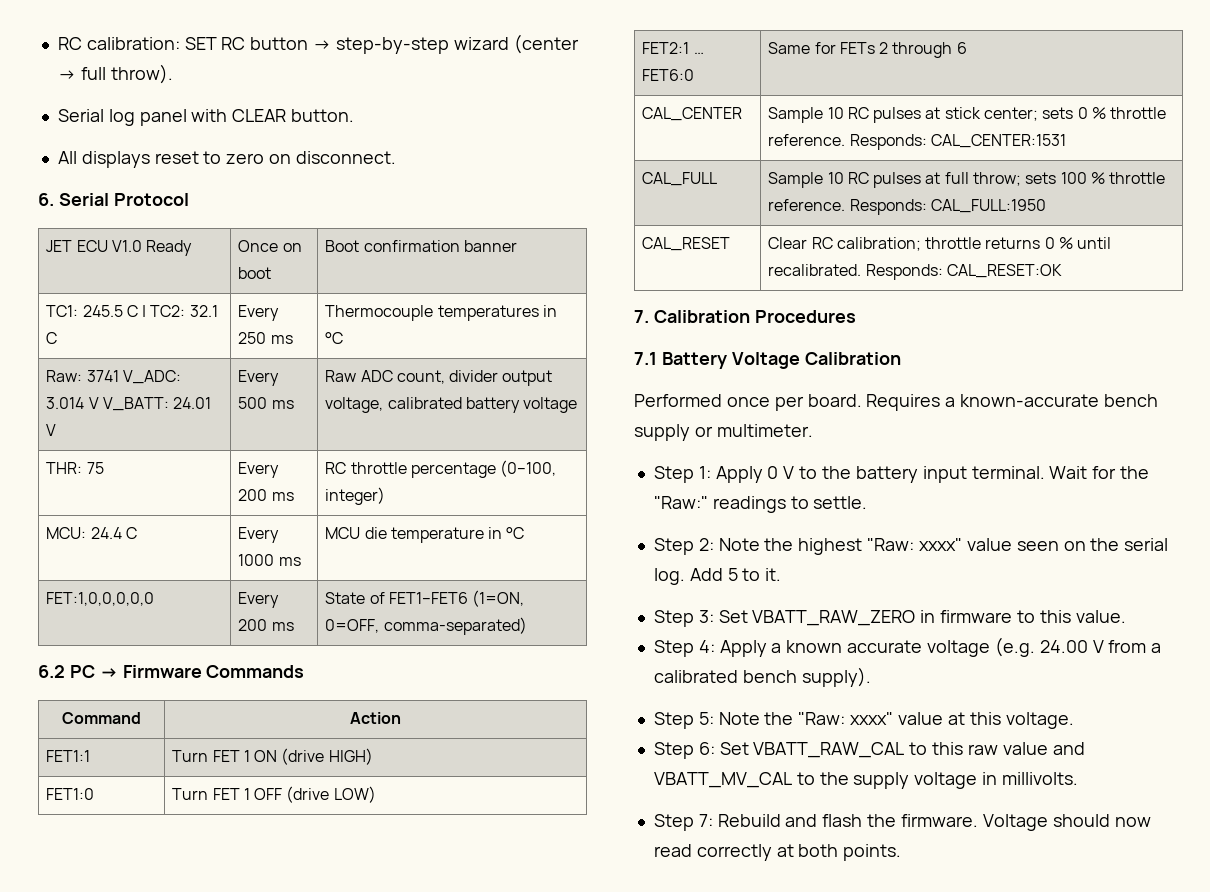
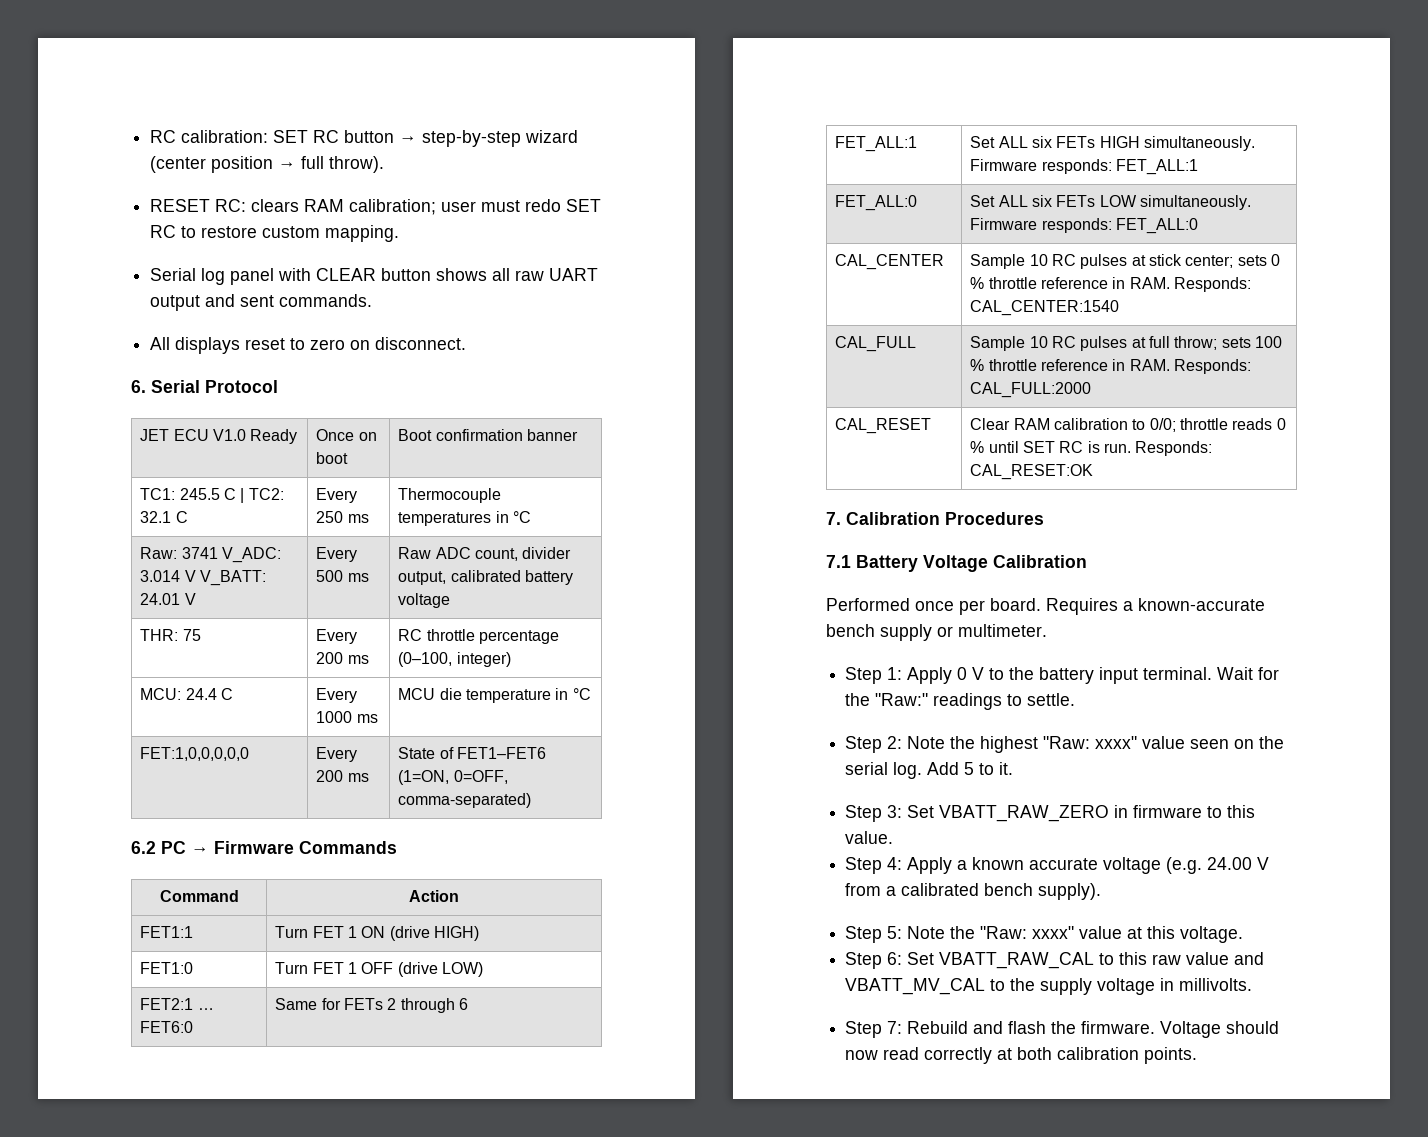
(579, 44) none -> [211,156,274,173] position
(173, 74) none -> [150,199,602,215] [150,225,400,242] // RESET RC: clears RAM calibration; user must redo SET RC to restore custom mapping.
[291,109,355,122] button. -> [381,268,599,281] [150,294,373,311] button shows all raw UART output and sent commands.
[502,370,553,386] [325,397,384,413] output voltage, -> [398,571,447,585] output,
(967, 48) none -> [835,136,918,152] [970,136,1255,151] [970,159,1198,175] [835,195,918,211] [970,195,1251,210] [970,218,1198,234] // FET_ALL:1 | Set ALL six FETs HIGH simultaneously. Firmware responds: FET_ALL:1 // FET_ALL:0 | Set ALL six FETs LOW simultaneously. Firmware responds: FET_ALL:0
[768,134,1066,150] reference. Responds: CAL_CENTER:1531 -> [1040,277,1251,292] [970,300,1120,316] reference in RAM. Responds: CAL_CENTER:1540
[768,199,1046,215] [642,237,731,251] [768,237,1112,251] [768,264,862,276] reference. Responds: CAL_FULL:1950 // CAL_RESET | Clear RC calibration; throttle returns 0 % until recalibrated. -> [1040,359,1251,374] [970,382,1092,398] [835,418,932,434] [970,418,1286,432] [970,441,1131,453] reference in RAM. Responds: CAL_FULL:2000 // CAL_RESET | Clear RAM calibration to 0/0; throttle reads 0 % until SET RC is run.
(839, 850) none -> [1057,1047,1140,1060] calibration

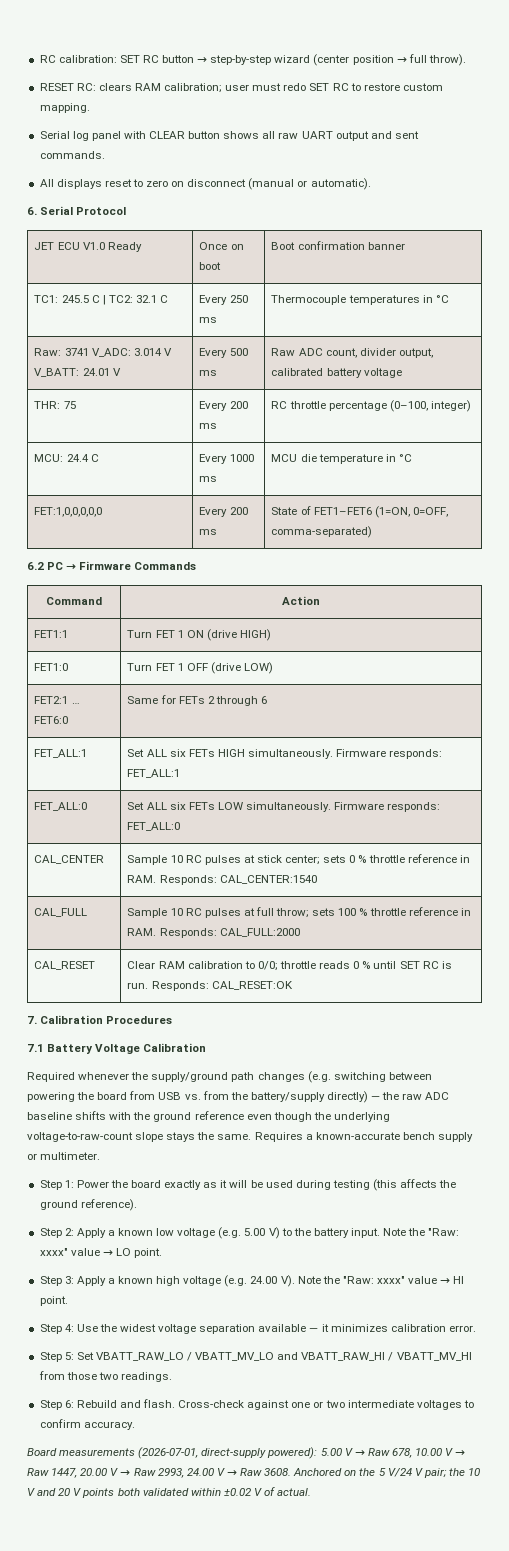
[375,337,467,350] disconnect. -> [187,178,371,190] disconnect (manual or automatic).
[826,598,1041,615] Performed once per board. -> [27,1071,432,1083] [27,1091,450,1103] [27,1111,390,1122] [27,1132,252,1142] Required whenever the supply/ground path changes (e.g. switching between powering the board from USB vs. from the battery/supply directly) — the raw ADC baseline shifts with the ground reference even though the underlying voltage-to-raw-count slope stays the same.
[907,667,1280,684] [845,693,1076,710] [845,736,1285,753] [845,762,1014,779] [845,805,1256,822] [845,831,894,844] [845,857,1270,874] [845,883,1102,900] [845,926,1244,943] [845,952,1265,969] [845,978,1253,995] [845,1021,1280,1038] [845,1047,1198,1064] Apply 0 V to the battery input terminal. Wait for the "Raw:" readings to settle. // Step 2: Note the highest "Raw: xxxx" value seen on the serial log. Add 5 to it. // Step 3: Set VBATT_RAW_ZERO in firmware to this value. // Step 4: Apply a known accurate voltage (e.g. 24.00 V from a calibrated bench supply). // Step 5: Note the "Raw: xxxx" value at this voltage. // Step 6: Set VBATT_RAW_CAL to this raw value and VBATT_MV_CAL to the supply voltage in millivolts. // Step 7: Rebuild and flash the firmware. Voltage should now read correctly at both calibration points. -> [76,1179,457,1191] [39,1199,137,1211] [39,1227,460,1239] [39,1248,163,1258] [39,1275,465,1287] [39,1296,68,1306] [39,1324,476,1334] [39,1352,472,1362] [38,1371,172,1382] [39,1399,474,1410] [39,1419,135,1430] [27,1447,466,1459] [27,1468,481,1478] [27,1487,312,1498] Power the board exactly as it will be used during testing (this affects the ground reference). // Step 2: Apply a known low voltage (e.g. 5.00 V) to the battery input. Note the "Raw: xxxx" value → LO point. // Step 3: Apply a known high voltage (e.g. 24.00 V). Note the "Raw: xxxx" value → HI point. // Step 4: Use the widest voltage separation available — it minimizes calibration error. // Step 5: Set VBATT_RAW_LO / VBATT_MV_LO and VBATT_RAW_HI / VBATT_MV_HI from those two readings. // Step 6: Rebuild and flash. Cross-check against one or two intermediate voltages to confirm accuracy. // Board measurements (2026-07-01, direct-supply powered): 5.00 V → Raw 678, 10.00 V → Raw 1447, 20.00 V → Raw 2993, 24.00 V → Raw 3608. Anchored on the 5 V/24 V pair; the 10 V and 20 V points both validated within ±0.02 V of actual.

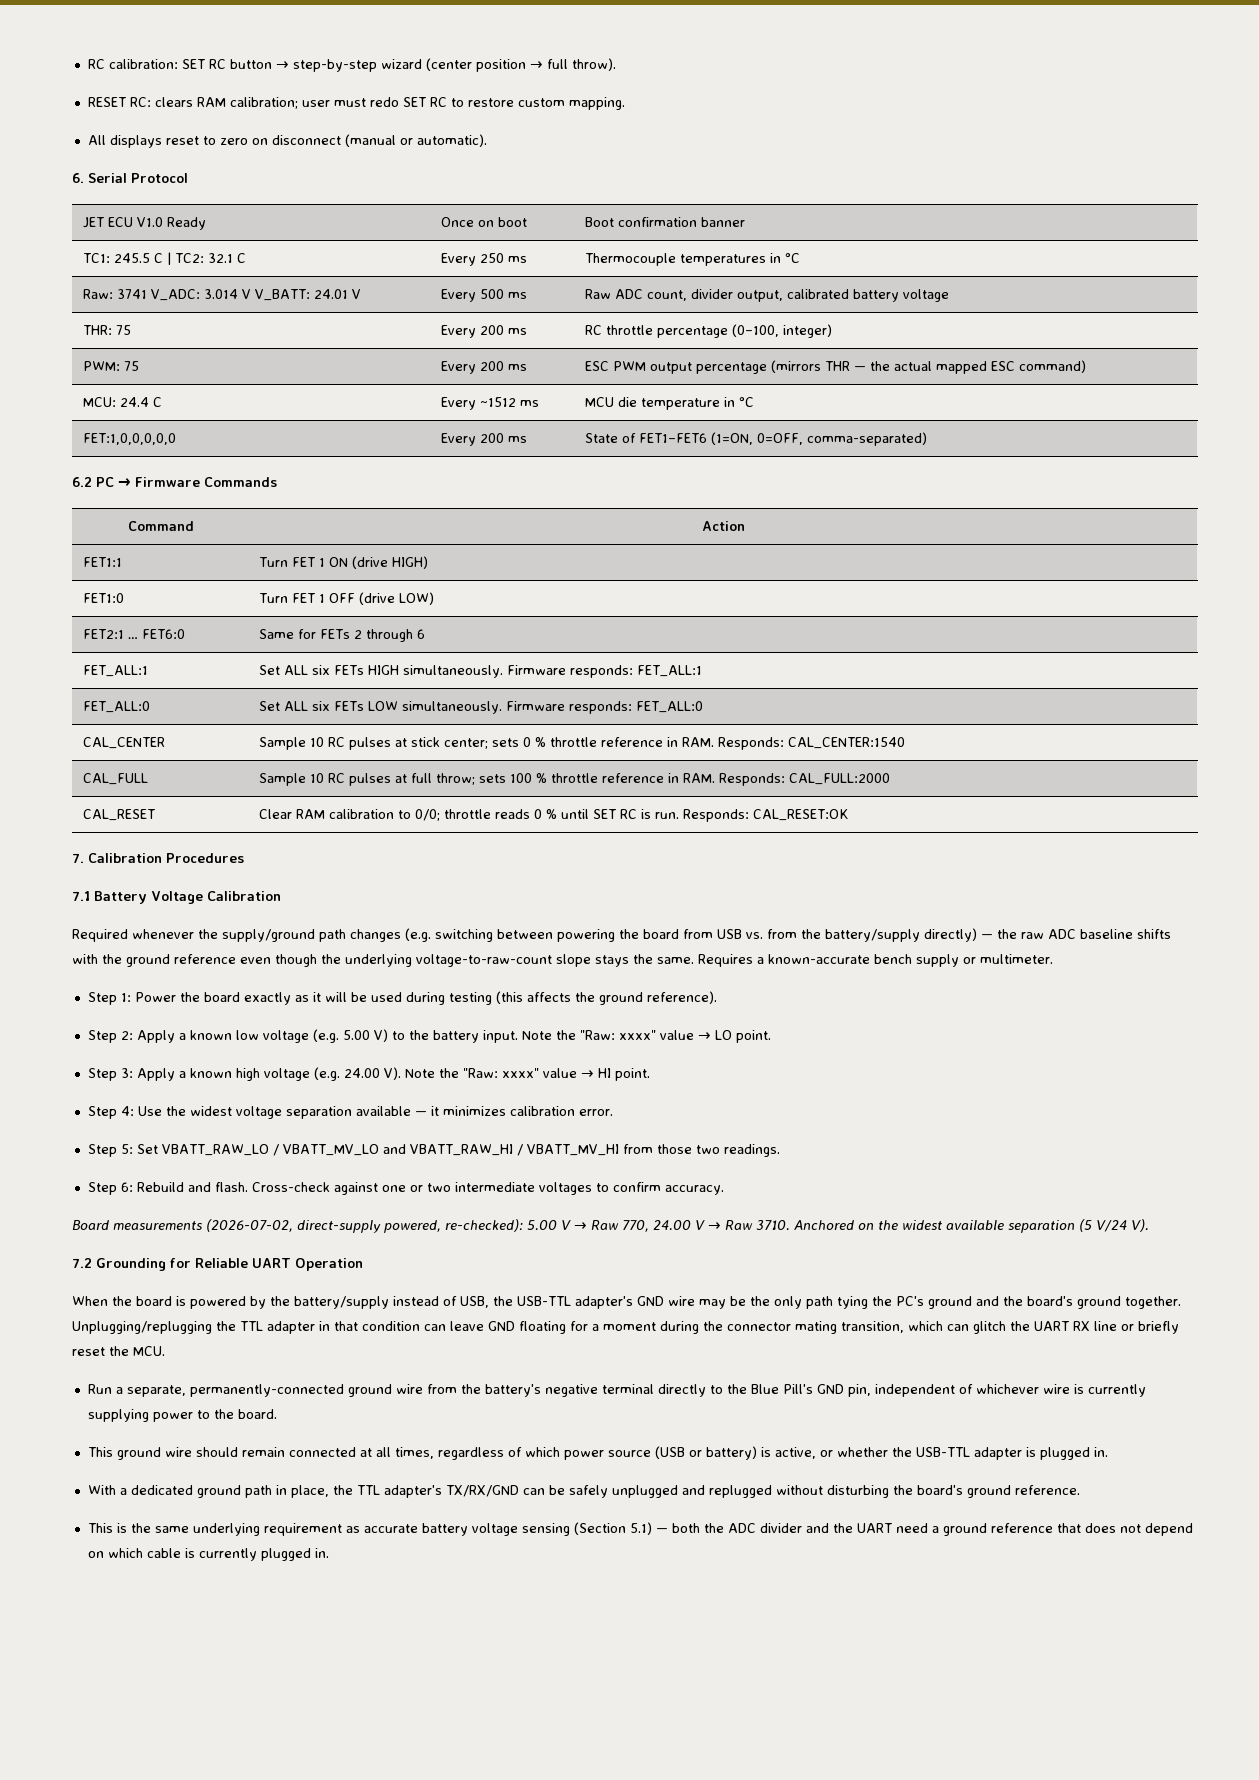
[39,131,419,141] [39,151,105,159] // Serial log panel with CLEAR button shows all raw UART output and sent commands. -> (625, 103) none
(471, 406) none -> [83,361,140,371] [441,361,528,374] [585,360,1087,374] // PWM: 75 | Every 200 ms | ESC PWM output percentage (mirrors THR — the actual mapped ESC command)
[229,454,254,462] 1000 -> [480,397,517,407] ~1512
[138,1447,466,1459] [27,1468,184,1478] (2026-07-01, direct-supply powered): 5.00 V → Raw 678, 10.00 V → Raw 1447, 20.00 V → Raw 2993, -> [206,1219,649,1233] (2026-07-02, direct-supply powered, re-checked): 5.00 V → Raw 770,
[264,1468,292,1476] 3608. -> [756,1220,790,1231] 3710.
[378,1468,481,1478] [27,1487,312,1498] 5 V/24 V pair; the 10 V and 20 V points both validated within ±0.02 V of actual. -> [902,1219,1149,1233] [72,1258,363,1271] [72,1296,1181,1309] [72,1321,1179,1334] [72,1346,165,1356] [87,1384,1146,1397] [87,1409,277,1422] [87,1446,1108,1460] [87,1485,1080,1498] [87,1522,1193,1536] [87,1548,329,1561] widest available separation (5 V/24 V). // 7.2 Grounding for Reliable UART Operation // When the board is powered by the battery/supply instead of USB, the USB-TTL adapter's GND wire may be the only path tying the PC's ground and the board's ground together. Unplugging/replugging the TTL adapter in that condition can leave GND floating for a moment during the connector mating transition, which can glitch the UART RX line or briefly reset the MCU. // Run a separate, permanently-connected ground wire from the battery's negative terminal directly to the Blue Pill's GND pin, independent of whichever wire is currently supplying power to the board. // This ground wire should remain connected at all times, regardless of which power source (USB or battery) is active, or whether the USB-TTL adapter is plugged in. // With a dedicated ground path in place, the TTL adapter's TX/RX/GND can be safely unplugged and replugged without disturbing the board's ground reference. // This is the same underlying requirement as accurate battery voltage sensing (Section 5.1) — both the ADC divider and the UART need a ground reference that does not depend on which cable is currently plugged in.

